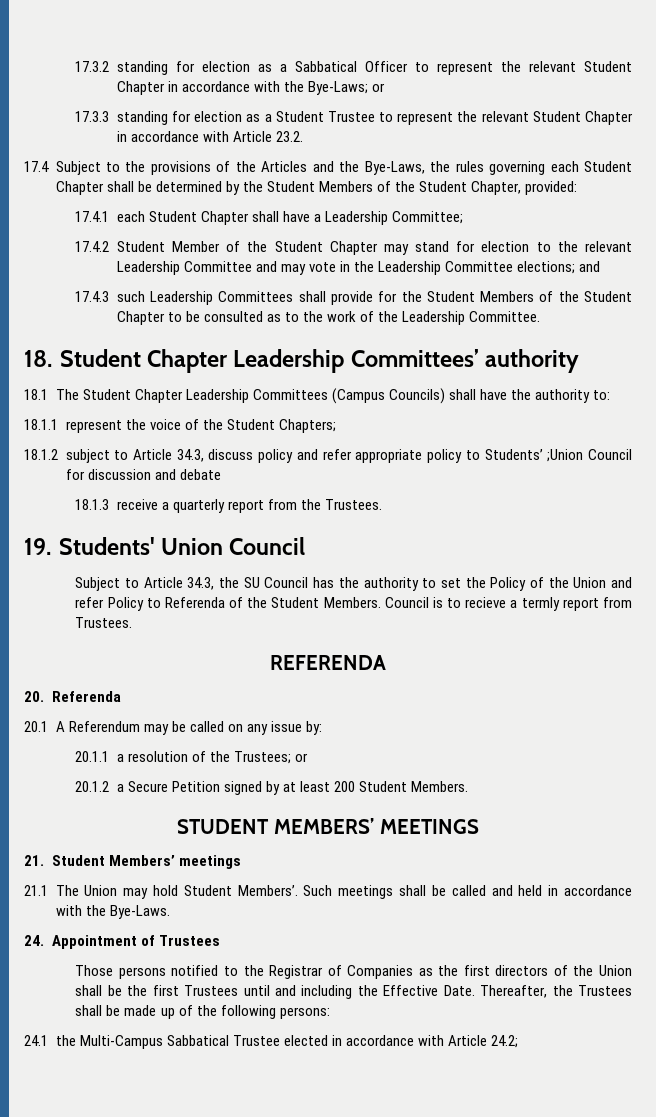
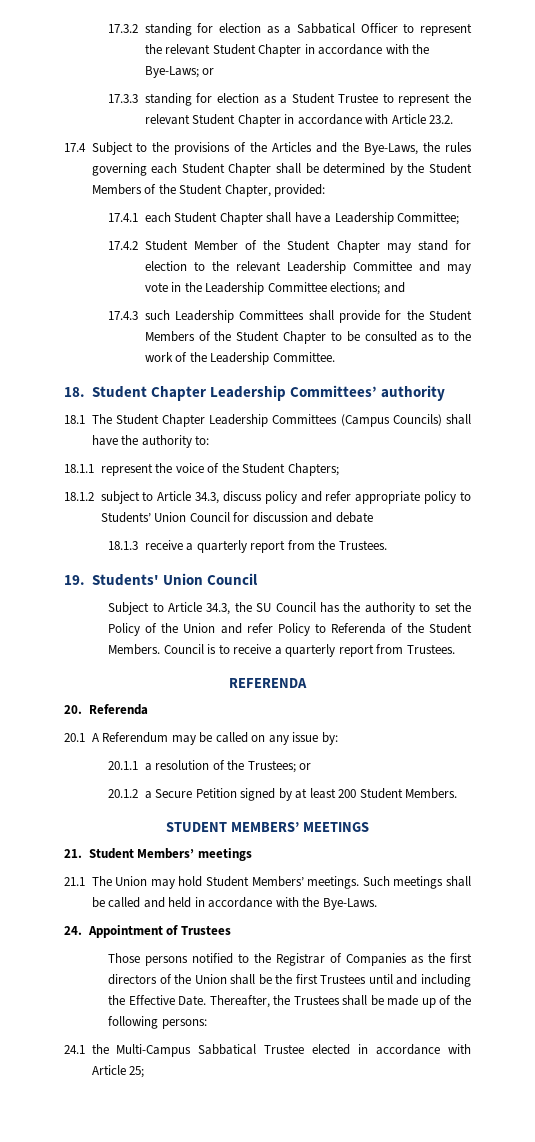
[547,449,584,462] ;Union -> [154,512,187,522] Union
[465,597,560,611] recieve a termly -> [233,644,336,657] receive a quarterly
[237,885,298,896] Members’. -> [251,876,360,889] Members’ meetings.
[490,1035,518,1048] 24.2; -> [129,1066,145,1078] 25;

